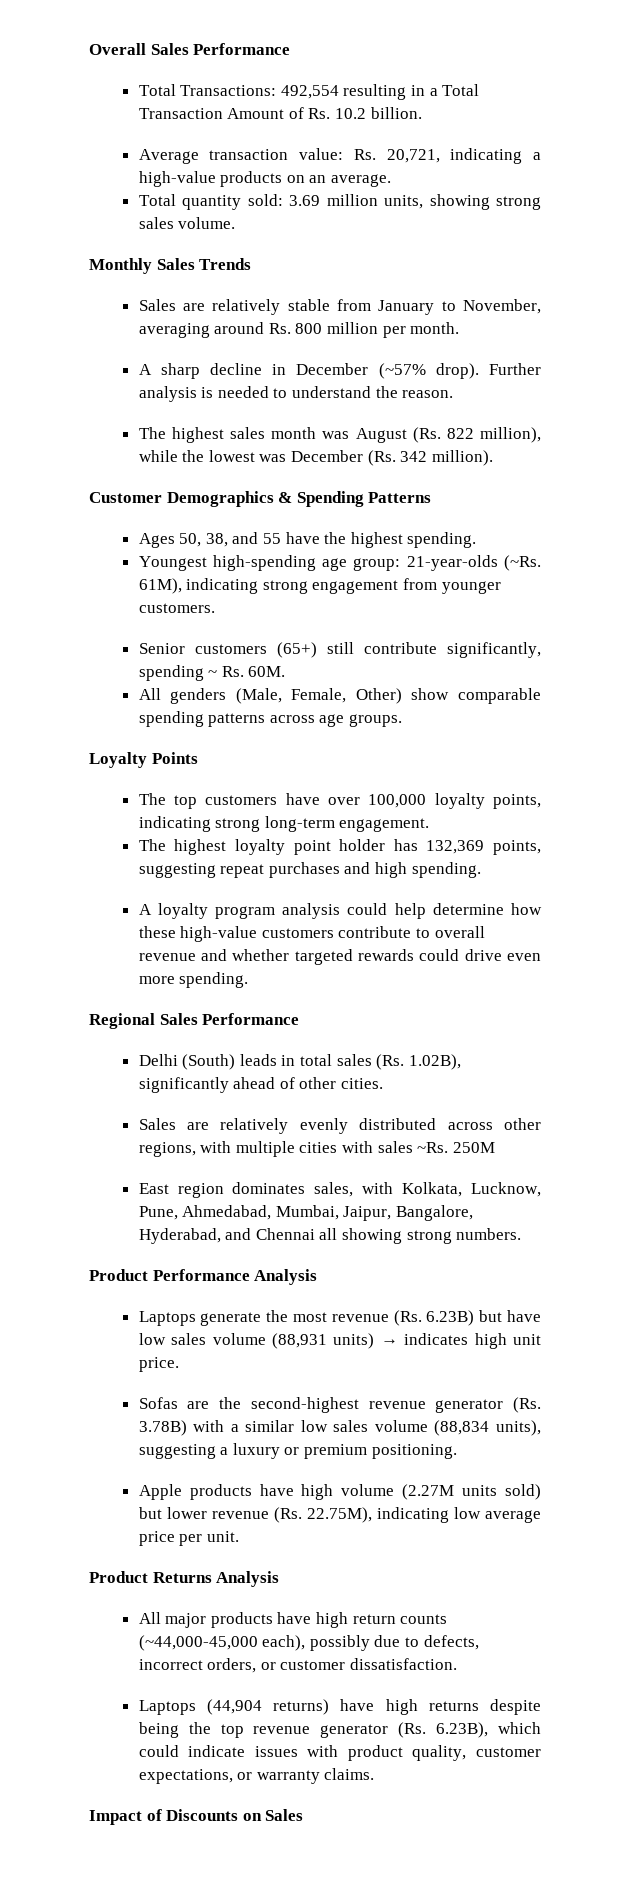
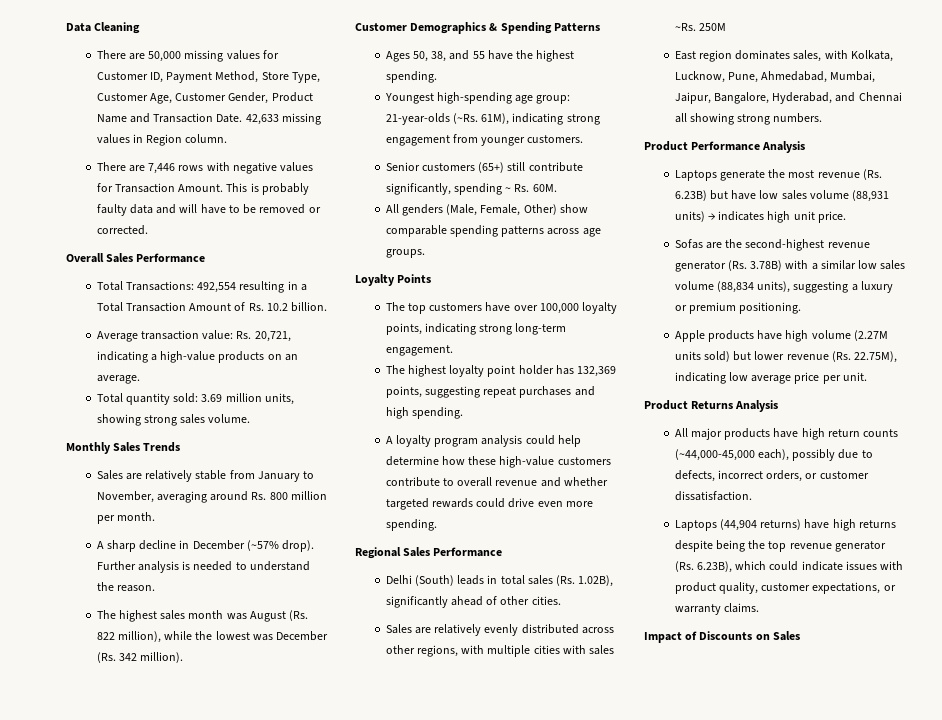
(89, 49) none -> [66,22,141,34] [96,50,279,62] [96,71,320,83] [96,92,313,104] [96,113,321,125] [96,134,228,146] [96,162,314,174] [96,183,309,195] [96,204,321,216] [96,225,148,235] Data Cleaning // There are 50,000 missing values for Customer ID, Payment Method, Store Type, Customer Age, Customer Gender, Product Name and Transaction Date. 42,633 missing values in Region column. // There are 7,446 rows with negative values for Transaction Amount. This is probably faulty data and will have to be removed or corrected. //

